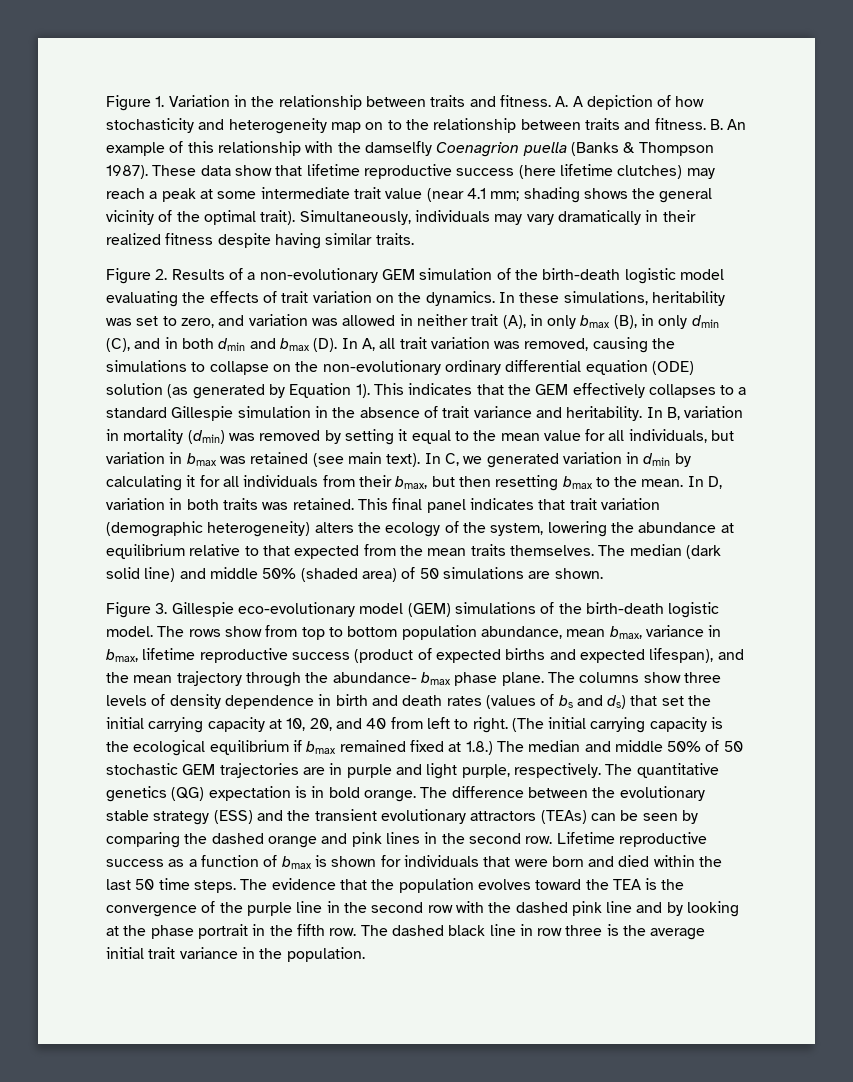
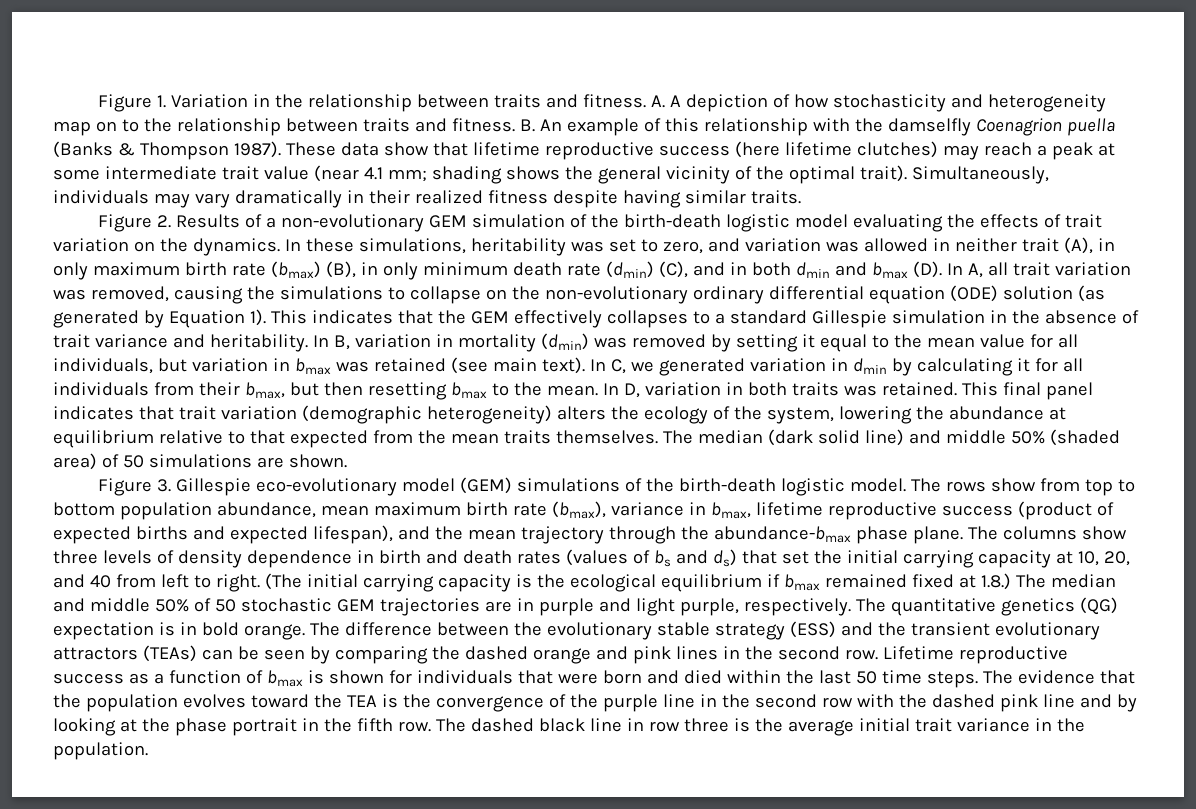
[580,314,719,329] bmax (B), in only dmin -> [92,261,654,280] maximum birth rate (bmax) (B), in only minimum death rate (dmin)
[609,626,642,639] bmax, -> [373,501,606,519] maximum birth rate (bmax),
[332,672,451,685] abundance- bmax -> [713,526,851,543] abundance-bmax

